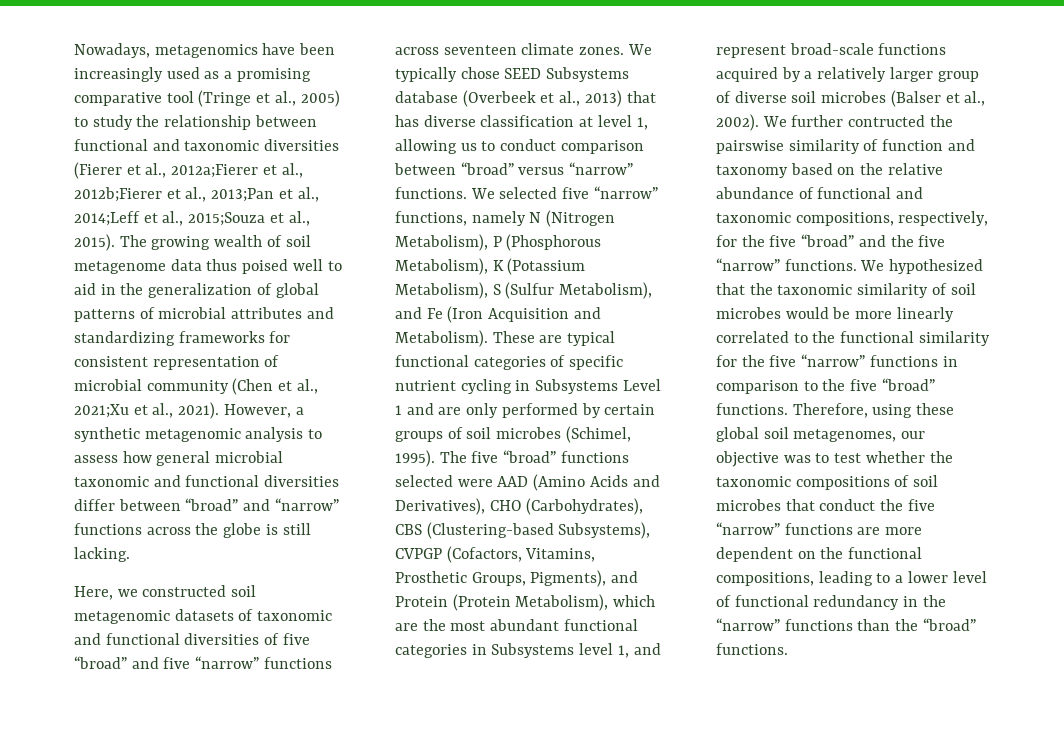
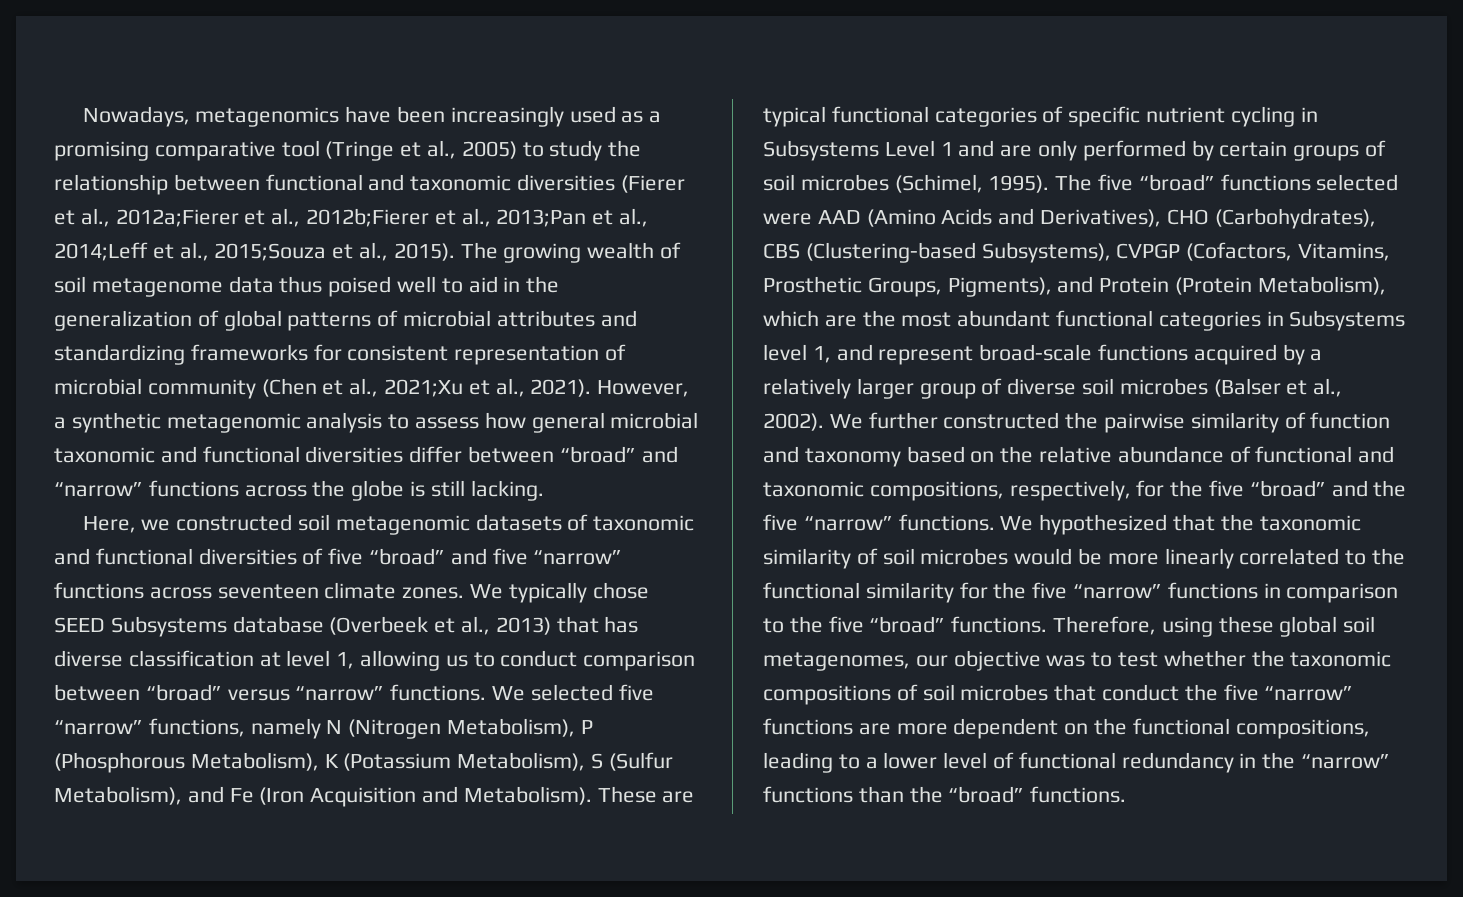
[848,115,953,127] [716,140,784,154] contructed the pairswise -> [943,412,1186,433] constructed the pairwise

